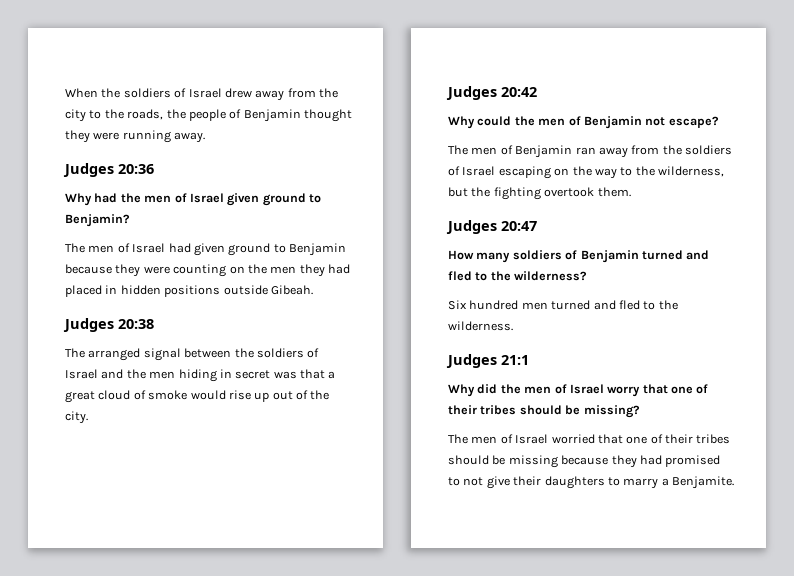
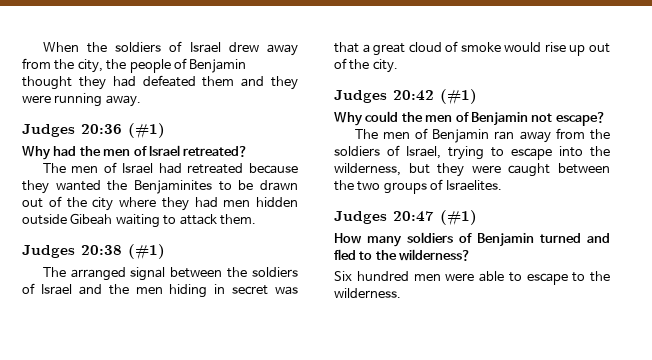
[65,109,164,122] city to the roads, -> [77,59,103,73] city,
(90, 136) none -> [112,75,298,90] had defeated them and they
(154, 169) none -> [128,123,165,139] (#1)
[227,193,321,206] [65,214,130,227] given ground to Benjamin? -> [183,146,249,157] retreated?
[193,243,346,256] [65,264,350,277] [65,285,313,297] given ground to Benjamin because they were counting on the men they had placed in hidden positions outside Gibeah. -> [187,163,298,174] [22,180,298,194] [22,196,298,211] [22,213,256,228] retreated because they wanted the Benjaminites to be drawn out of the city where they had men hidden outside Gibeah waiting to attack them.
(154, 324) none -> [128,244,165,260] (#1)
(537, 92) none -> [440,89,477,105] (#1)
[462,166,724,179] [448,187,631,200] Israel escaping on the way to the wilderness, but the fighting overtook them. -> [406,146,610,160] [334,163,610,177] [334,179,502,194] Israel, trying to escape into the wilderness, but they were caught between the two groups of Israelites.
(537, 226) none -> [440,210,477,226] (#1)
[551,300,640,310] turned and fled -> [445,271,568,285] were able to escape
[446,354,529,368] [448,384,709,397] [448,405,640,418] [448,434,731,444] [448,455,721,468] [448,476,734,489] // Judges 21:1 // Why did the men of Israel worry that one of their tribes should be missing? // The men of Israel worried that one of their tribes should be missing because they had promised to not give their daughters to marry a Benjamite. -> (401, 293) none

